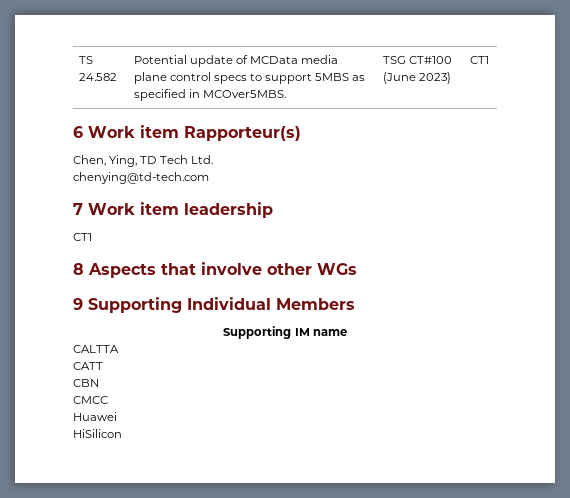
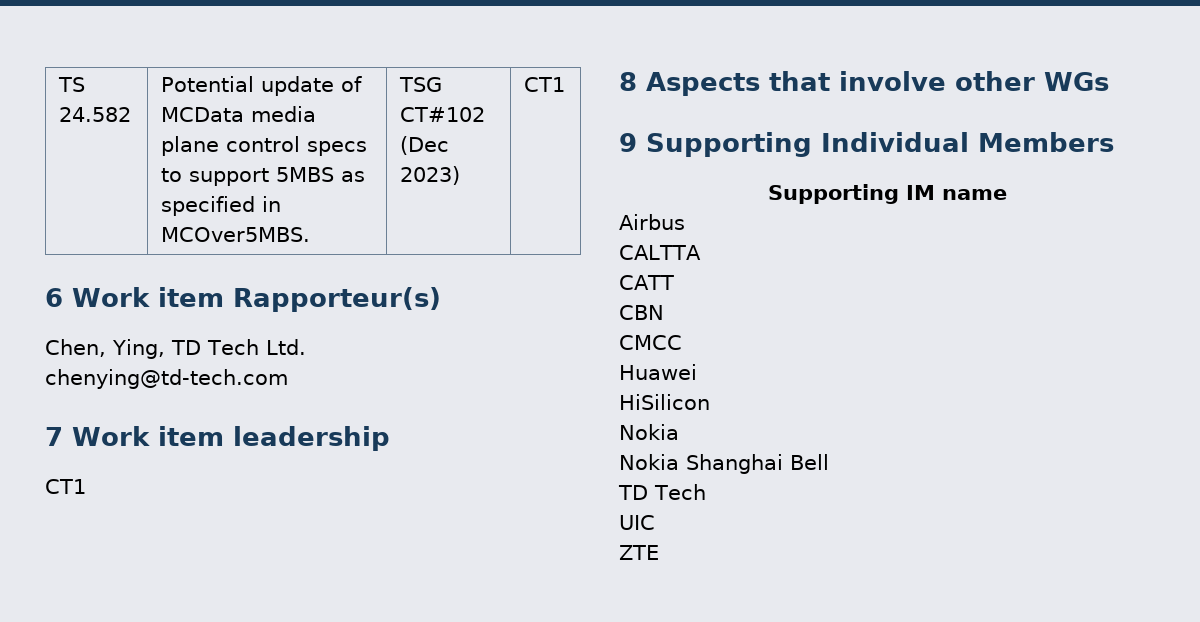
[408,56,452,64] [382,72,416,84] CT#100 (June -> [399,107,485,122] [399,136,449,155] CT#102 (Dec
(347, 332) none -> [619,214,685,230] // Airbus
(122, 433) none -> [619,424,679,440] [619,454,829,474] [618,484,706,500] [619,515,655,530] [619,545,659,560] // Nokia // Nokia Shanghai Bell // TD Tech // UIC // ZTE

